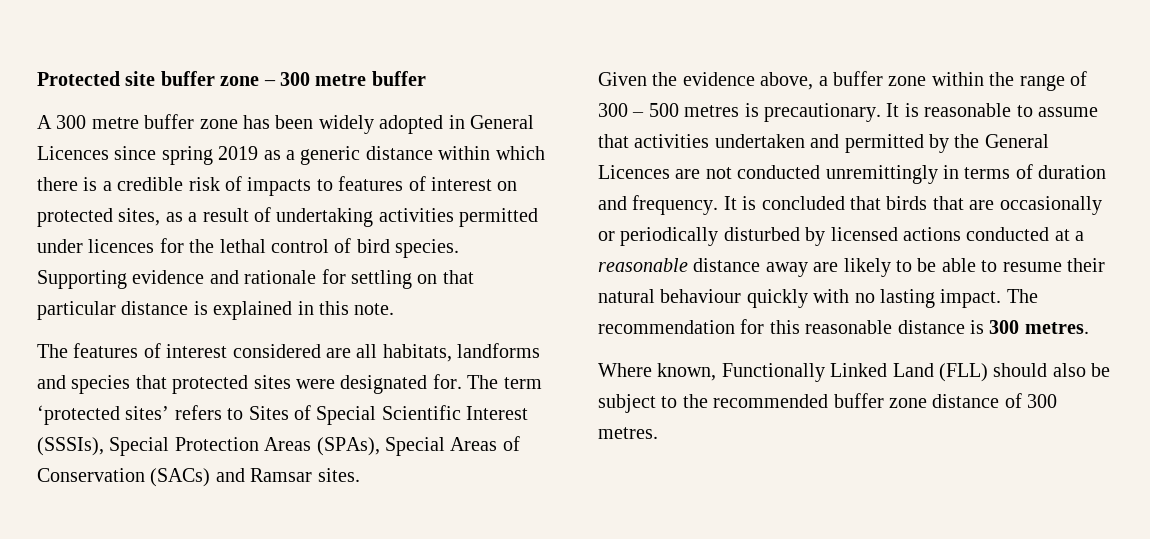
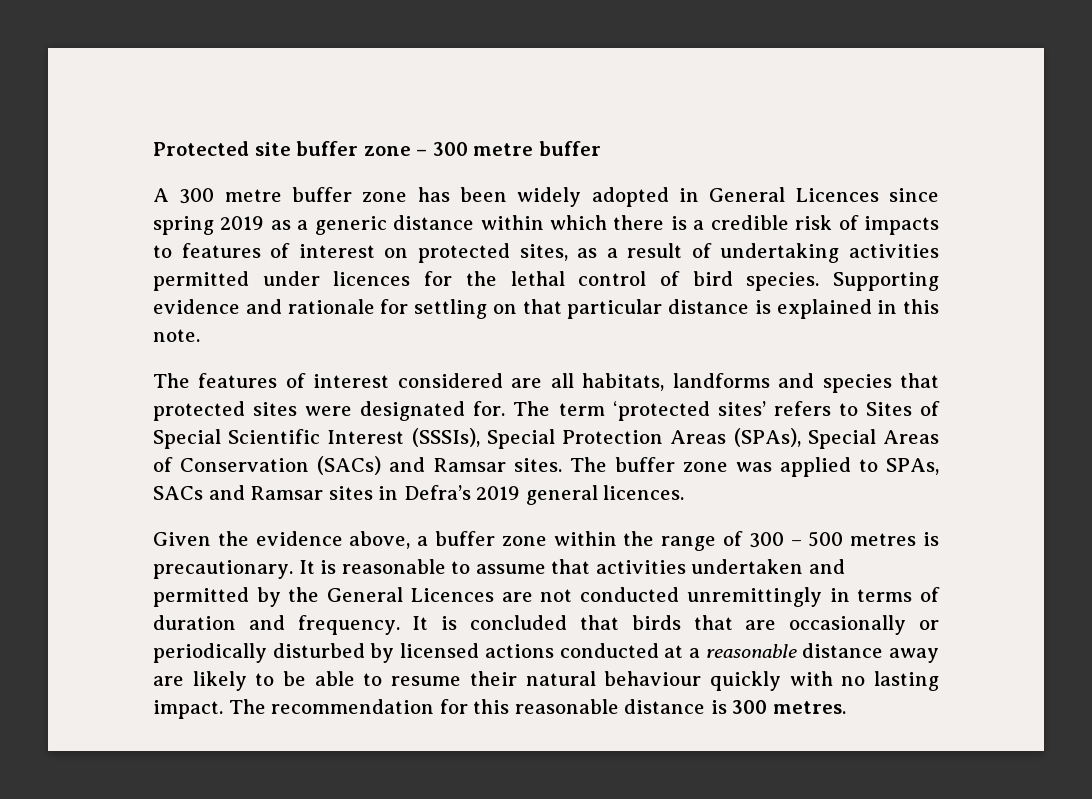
(360, 475) none -> [570,457,940,477] [153,485,685,505] The buffer zone was applied to SPAs, SACs and Ramsar sites in Defra’s 2019 general licences.
[598,363,1111,382] [598,393,1058,413] [598,427,658,439] // Where known, Functionally Linked Land (FLL) should also be subject to the recommended buffer zone distance of 300 metres. -> (846, 707) none

